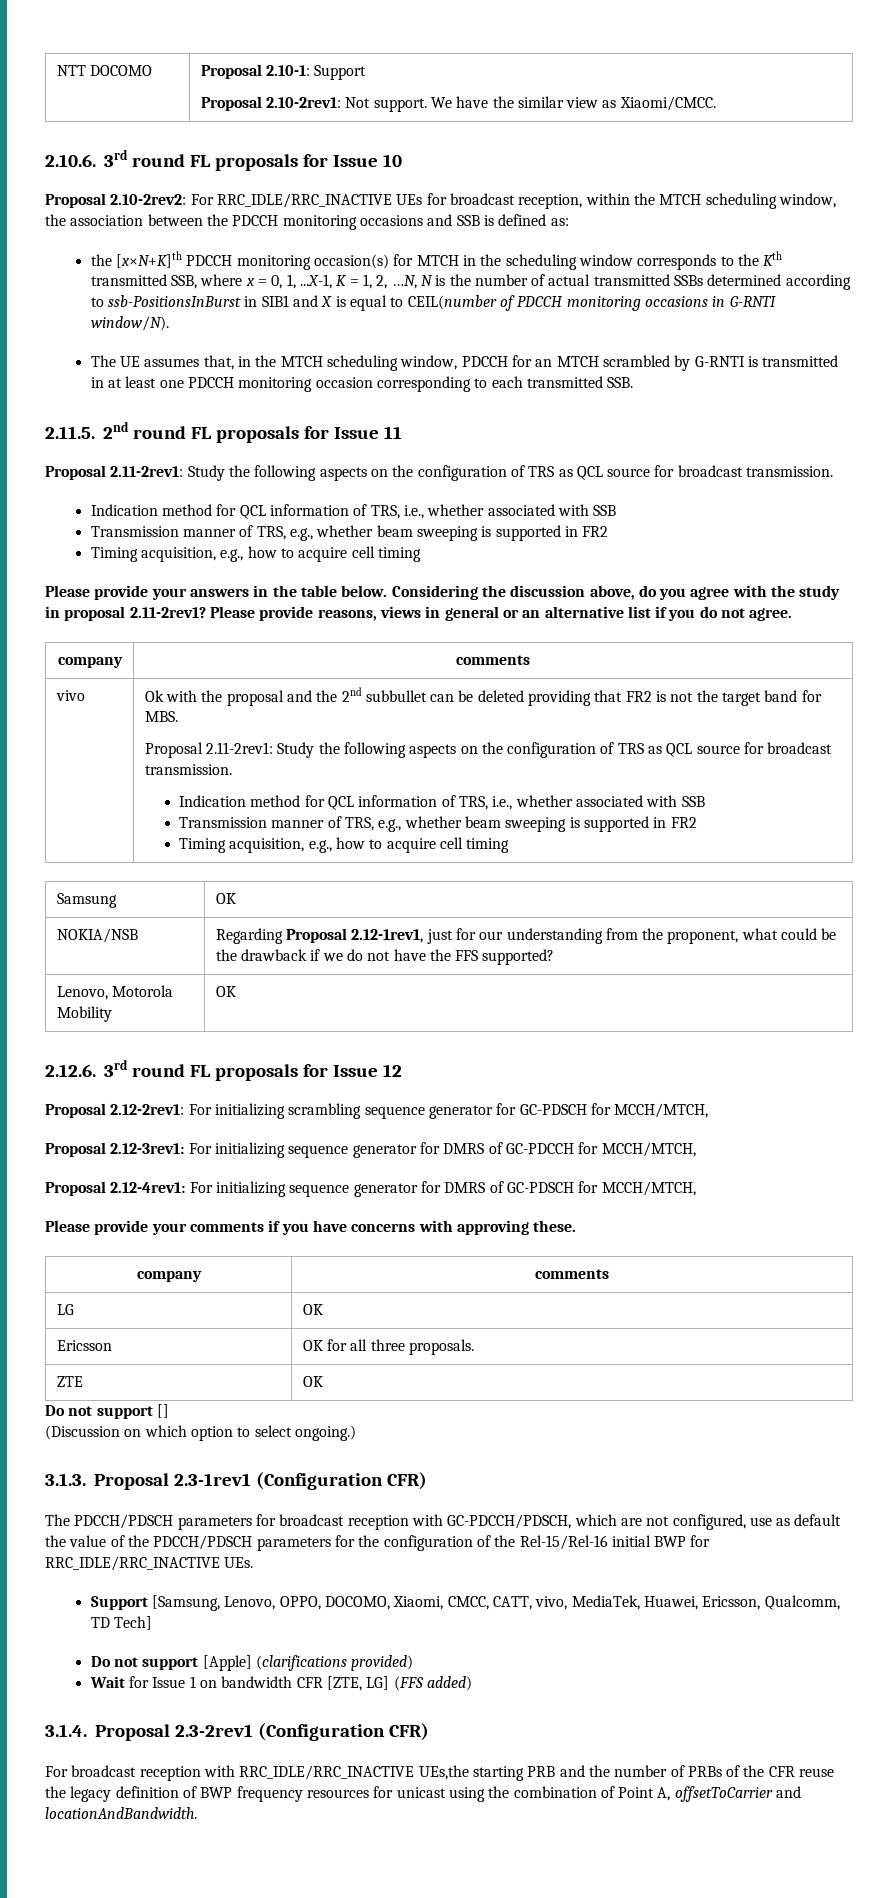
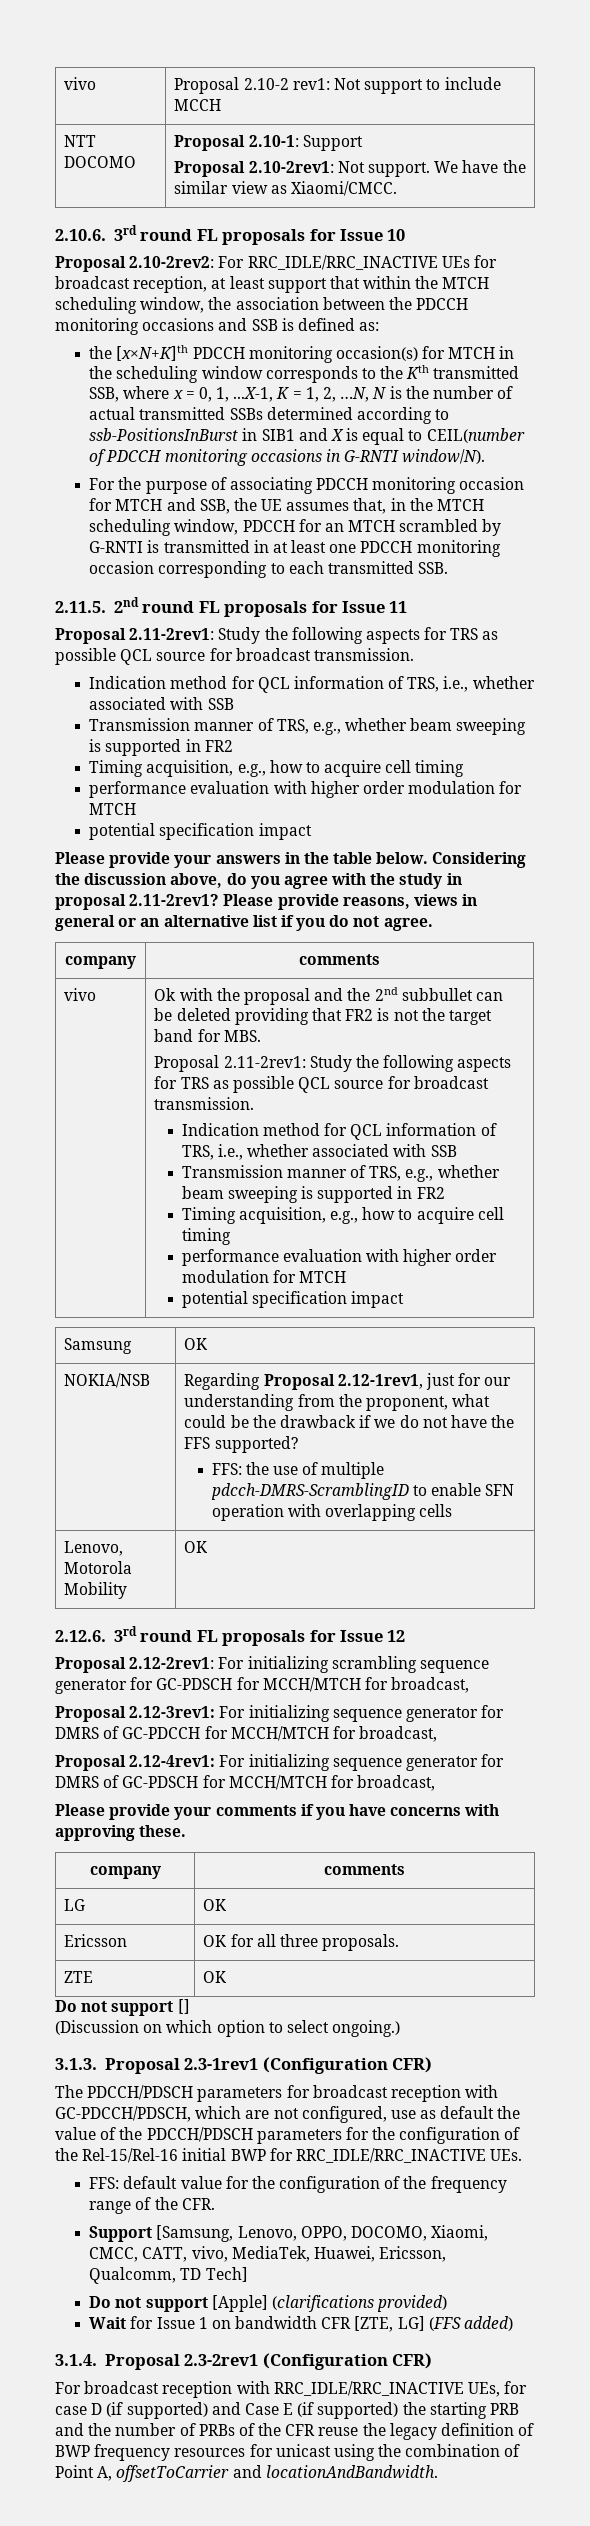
(56, 70) none -> [64,77,97,90] [174,77,501,94] [174,99,222,111] vivo | Proposal 2.10-2 rev1: Not support to include MCCH //
(583, 201) none -> [211,276,360,293] at least support that
[90,355,116,367] The -> [89,477,525,494] [89,498,257,514] For the purpose of associating PDCCH monitoring occasion for MTCH and SSB, the
[370,465,573,481] on the configuration of TRS as -> [424,627,499,640] [55,648,116,665] for TRS as possible
(421, 554) none -> [89,781,523,798] [89,803,137,815] [89,823,312,840] // performance evaluation with higher order modulation for MTCH // potential specification impact
[460,742,663,758] on the configuration of TRS as -> [154,1076,294,1093] for TRS as possible
(510, 845) none -> [181,1249,498,1266] [181,1270,347,1283] [181,1291,405,1308] // performance evaluation with higher order modulation for MTCH // potential specification impact
(555, 957) none -> [211,1462,385,1479] [210,1483,515,1500] [211,1504,453,1521] // FFS: the use of multiple pdcch-DMRS-ScramblingID to enable SFN operation with overlapping cells
[614,1103,709,1118] MCCH/MTCH, -> [262,1677,470,1693] MCCH/MTCH for broadcast,
[601,1142,696,1157] MCCH/MTCH, -> [230,1726,438,1742] MCCH/MTCH for broadcast,
[601,1181,696,1196] MCCH/MTCH, -> [228,1775,436,1791] MCCH/MTCH for broadcast,
(254, 1562) none -> [89,2176,507,2193] [89,2197,215,2214] // FFS: default value for the configuration of the frequency range of the CFR.
[418,1765,469,1780] UEs,the -> [467,2381,528,2397] [55,2402,426,2419] UEs, for case D (if supported) and Case E (if supported) the

